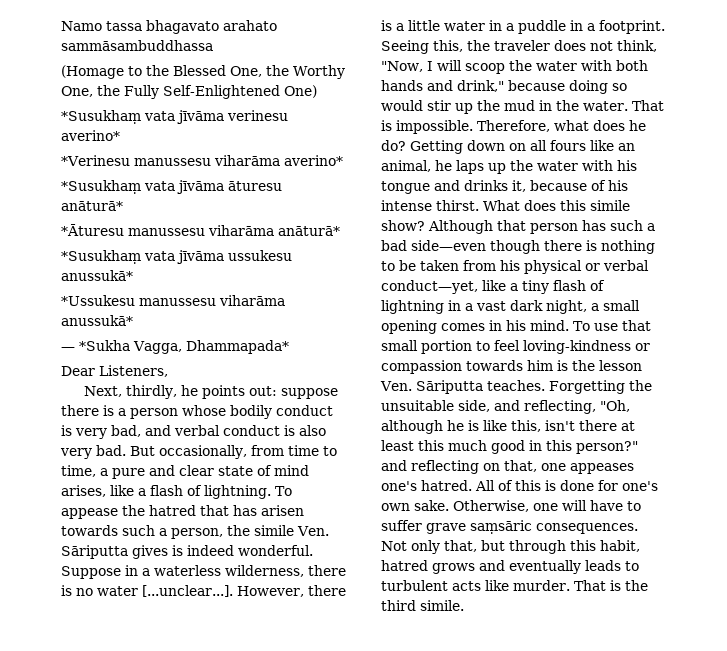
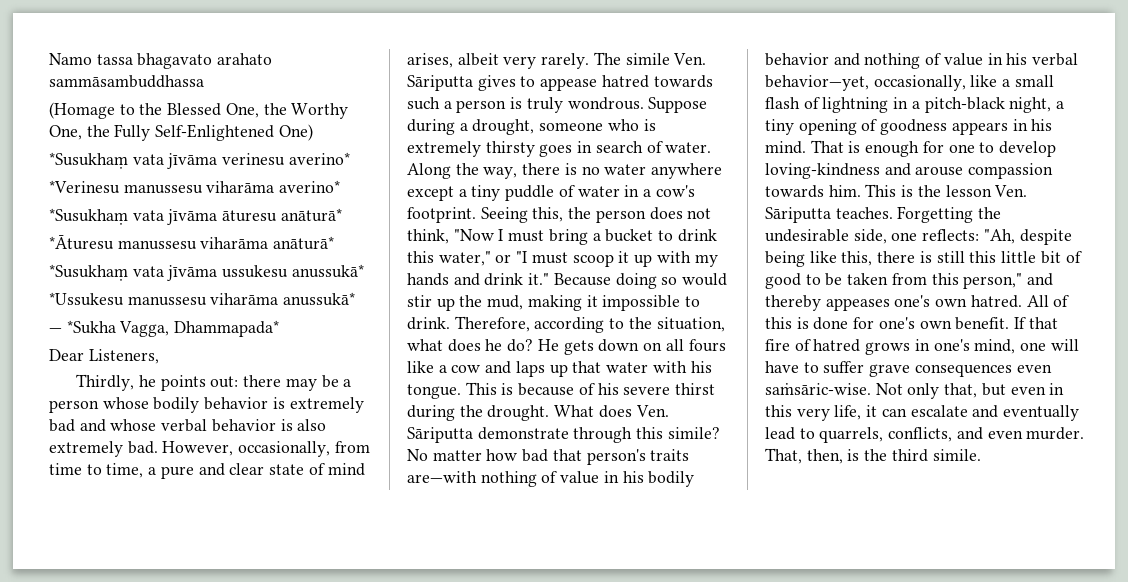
[84,385,178,399] Next, thirdly, -> [76,374,135,391] Thirdly,
[281,388,339,399] [61,405,114,416] suppose there is -> [243,375,339,391] there may be
[276,405,333,416] [61,425,326,439] [60,445,155,459] conduct is very bad, and verbal conduct is also very bad. But -> [204,397,364,413] [49,419,327,432] [49,441,234,457] behavior is extremely bad and whose verbal behavior is also extremely bad. However,
[110,485,292,499] [61,505,304,519] [61,525,329,539] [61,545,313,559] [61,565,346,579] [61,585,346,597] [381,20,595,34] like a flash of lightning. To appease the hatred that has arisen towards such a person, the simile Ven. Sāriputta gives is indeed wonderful. Suppose in a waterless wilderness, there is no water [...unclear...]. However, there is a little water in a puddle in a -> [457,52,707,69] [407,75,713,91] [407,97,708,113] [407,119,656,135] [407,141,712,157] [407,163,723,179] [407,185,695,201] albeit very rarely. The simile Ven. Sāriputta gives to appease hatred towards such a person is truly wondrous. Suppose during a drought, someone who is extremely thirsty goes in search of water. Along the way, there is no water anywhere except a tiny puddle of water in a cow's
[494,40,550,51] traveler -> [595,210,646,223] person
[381,60,648,74] [381,80,565,92] "Now, I will scoop the water with both hands and drink," because -> [453,229,717,245] [407,251,718,267] [407,273,611,286] "Now I must bring a bucket to drink this water," or "I must scoop it up with my hands and drink it." Because
[504,100,664,111] [381,120,550,134] mud in the water. That is impossible. Therefore, -> [487,295,701,311] [407,316,725,333] mud, making it impossible to drink. Therefore, according to the situation,
[410,140,463,154] Getting -> [537,339,594,355] He gets
[618,143,635,151] [381,160,452,172] an animal, he -> [438,361,512,374] a cow and
[510,160,533,171] the -> [572,361,602,373] that
[381,180,628,194] [381,200,630,211] [381,220,655,234] [381,240,655,254] [381,260,649,274] [381,280,549,294] tongue and drinks it, because of his intense thirst. What does this simile show? Although that person has such a bad side—even though there is nothing to be taken from his physical or verbal conduct—yet, like a tiny -> [407,382,716,399] [407,405,669,421] [407,427,720,443] [407,449,690,465] [407,471,695,487] [765,53,1079,69] [765,75,1054,91] tongue. This is because of his severe thirst during the drought. What does Ven. Sāriputta demonstrate through this simile? No matter how bad that person's traits are—with nothing of value in his bodily behavior and nothing of value in his verbal behavior—yet, occasionally, like a small
[476,300,640,314] [381,320,651,334] [381,340,650,354] [381,360,553,374] vast dark night, a small opening comes in his mind. To use that small portion to feel loving-kindness or compassion towards him -> [924,97,1065,113] [765,119,1053,135] [765,140,1057,157] [765,163,1054,179] [765,184,897,198] pitch-black night, a tiny opening of goodness appears in his mind. That is enough for one to develop loving-kindness and arouse compassion towards him. This
[381,400,630,414] [381,420,635,434] [381,440,638,454] [381,460,566,474] unsuitable side, and reflecting, "Oh, although he is like this, isn't there at least this much good in this person?" and reflecting on that, one -> [765,229,1072,245] [765,251,1082,267] [765,273,1054,289] [765,295,821,311] undesirable side, one reflects: "Ah, despite being like this, there is still this little bit of good to be taken from this person," and thereby
(417, 486) none -> [935,298,968,307] own
[414,500,529,512] sake. Otherwise, -> [955,317,1058,330] [765,339,1016,355] benefit. If that fire of hatred grows in one's mind,
[470,520,638,534] saṃsāric consequences. -> [914,364,1052,377] [765,383,871,395] consequences even saṁsāric-wise.
[509,540,640,554] [381,560,639,574] [381,580,606,591] through this habit, hatred grows and eventually leads to turbulent acts like murder. That -> [1010,383,1065,395] [765,405,1080,421] [765,427,1085,443] [765,448,843,464] even in this very life, it can escalate and eventually lead to quarrels, conflicts, and even murder. That, then,

